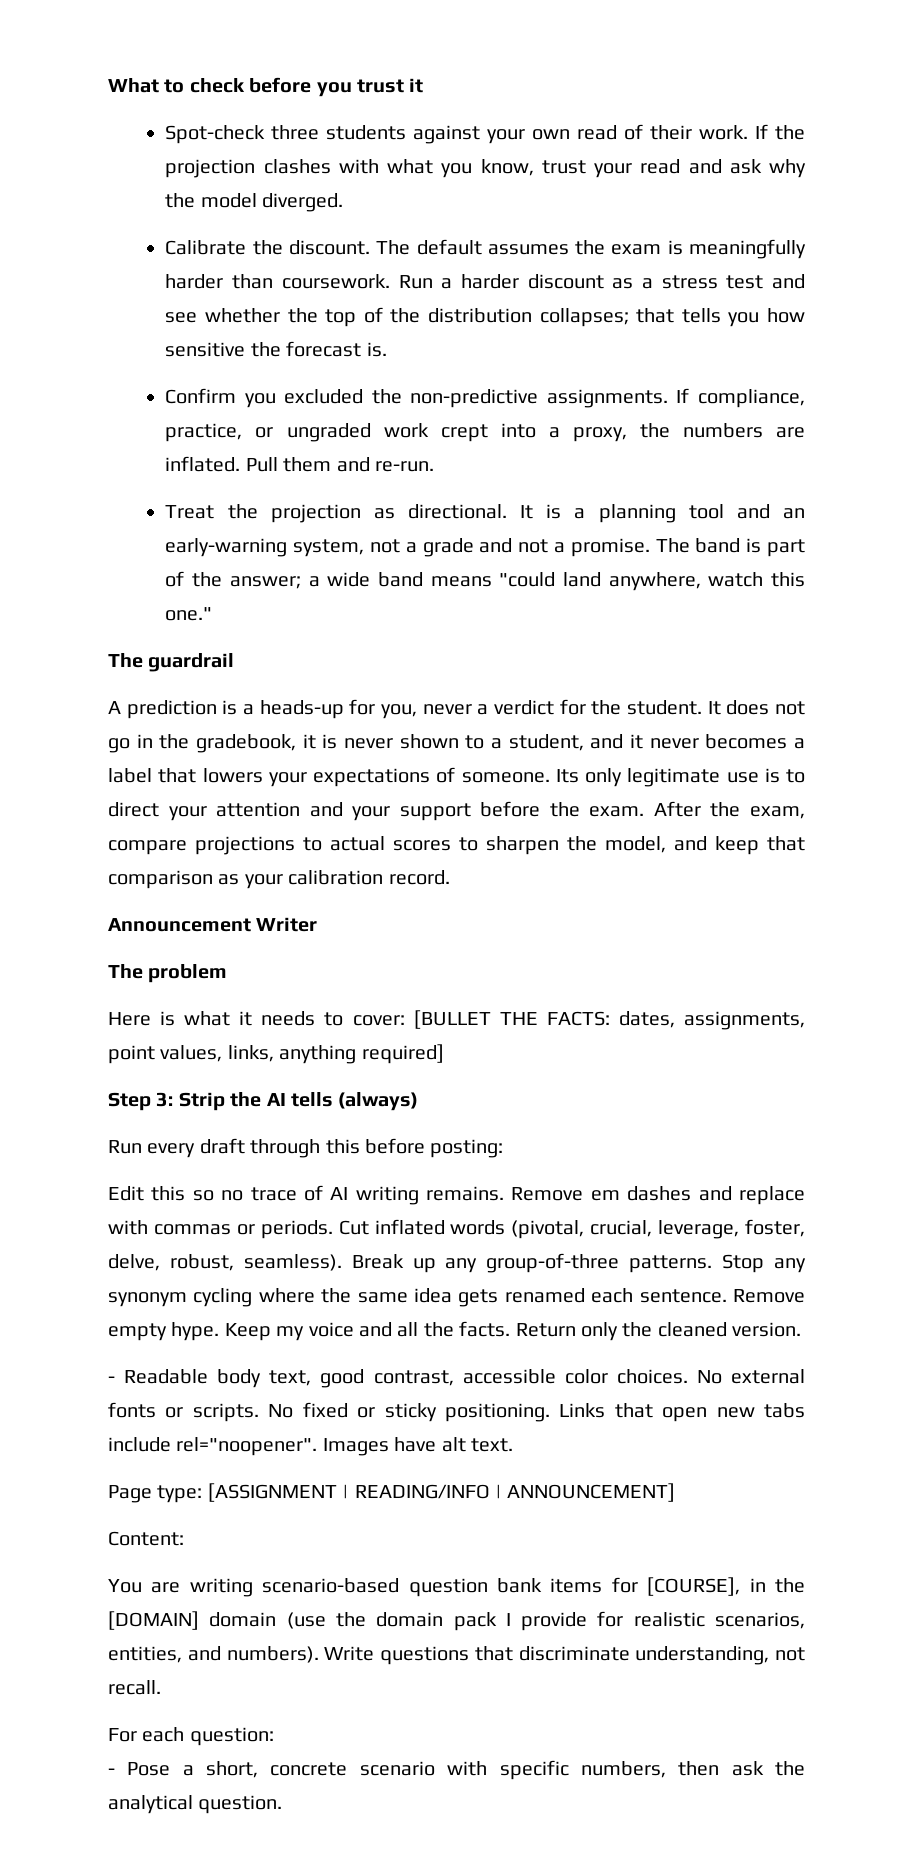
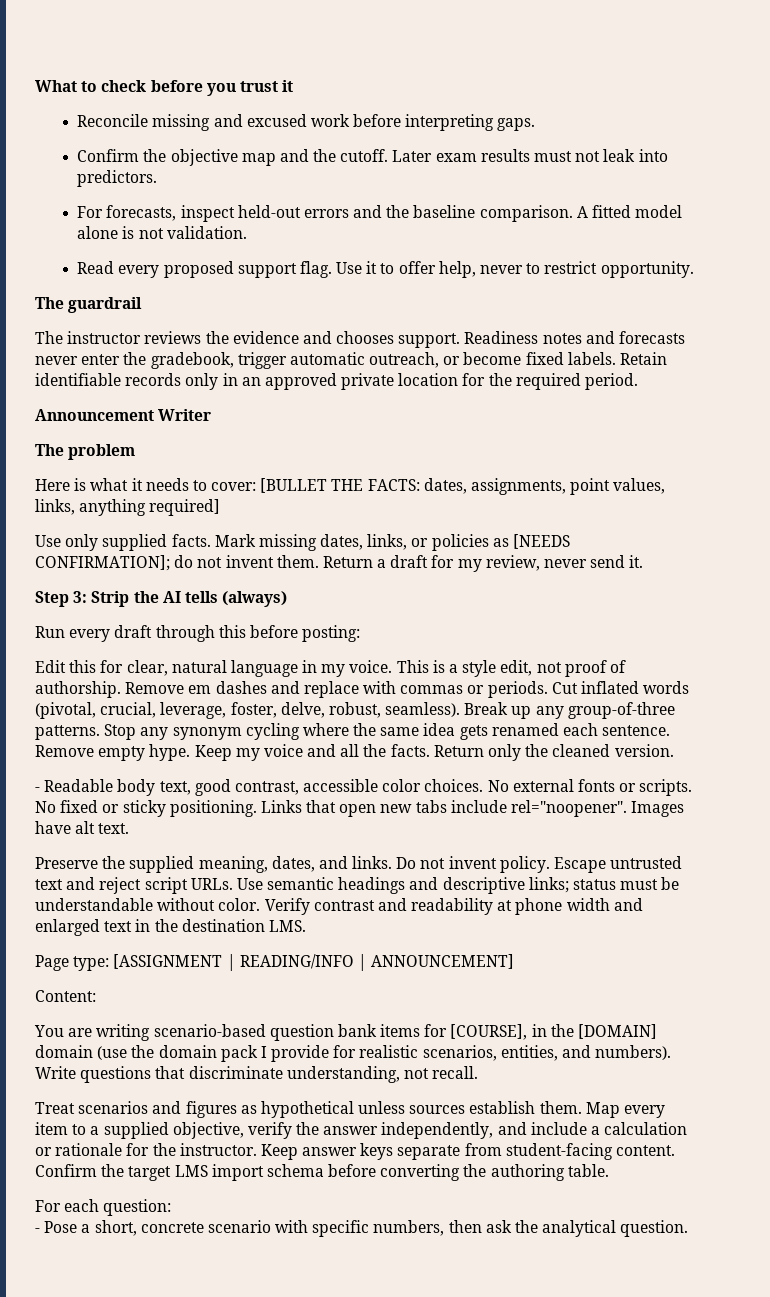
[165,124,805,144] [165,159,806,178] [165,193,344,212] [165,239,806,259] [165,274,805,289] [165,307,805,327] [165,341,387,357] [165,388,805,408] [165,423,805,442] [165,456,435,472] [165,504,806,523] [165,538,806,557] [165,571,805,591] [165,607,213,621] [108,653,235,672] [108,699,805,719] [108,734,805,753] [108,767,805,787] [108,801,805,821] [108,836,805,855] [108,870,450,889] Spot-check three students against your own read of their work. If the projection clashes with what you know, trust your read and ask why the model diverged. // Calibrate the discount. The default assumes the exam is meaningfully harder than coursework. Run a harder discount as a stress test and see whether the top of the distribution collapses; that tells you how sensitive the forecast is. // Confirm you excluded the non-predictive assignments. If compliance, practice, or ungraded work crept into a proxy, the numbers are inflated. Pull them and re-run. // Treat the projection as directional. It is a planning tool and an early-warning system, not a grade and not a promise. The band is part of the answer; a wide band means "could land anywhere, watch this one." // The guardrail // A prediction is a heads-up for you, never a verdict for the student. It does not go in the gradebook, it is never shown to a student, and it never becomes a label that lowers your expectations of someone. Its only legitimate use is to direct your attention and your support before the exam. After the exam, compare projections to actual scores to sharpen the model, and keep that comparison as your calibration record. -> [77,114,536,131] [77,149,668,166] [77,170,158,187] [77,205,683,222] [77,226,247,239] [77,261,694,278] [35,297,143,313] [35,331,686,348] [35,352,668,369] [35,373,639,390] Reconcile missing and excused work before interpreting gaps. // Confirm the objective map and the cutoff. Later exam results must not leak into predictors. // For forecasts, inspect held-out errors and the baseline comparison. A fitted model alone is not validation. // Read every proposed support flag. Use it to offer help, never to restrict opportunity. // The guardrail // The instructor reviews the evidence and chooses support. Readiness notes and forecasts never enter the gradebook, trigger automatic outreach, or become fixed labels. Retain identifiable records only in an approved private location for the required period.
(444, 1054) none -> [35,534,571,551] [35,555,644,572] // Use only supplied facts. Mark missing dates, links, or policies as [NEEDS CONFIRMATION]; do not invent them. Return a draft for my review, never send it.
[192,1185,505,1205] so no trace of AI writing remains. -> [100,660,626,677] [35,681,121,698] for clear, natural language in my voice. This is a style edit, not proof of authorship.
(513, 1445) none -> [35,856,683,873] [35,877,680,894] [35,898,643,915] [35,919,306,936] // Preserve the supplied meaning, dates, and links. Do not invent policy. Escape untrusted text and reject script URLs. Use semantic headings and descriptive links; status must be understandable without color. Verify contrast and readability at phone width and enlarged text in the destination LMS.
(161, 1687) none -> [35,1101,666,1118] [35,1122,688,1139] [35,1143,676,1160] [35,1164,609,1181] // Treat scenarios and figures as hypothetical unless sources establish them. Map every item to a supplied objective, verify the answer independently, and include a calculation or rationale for the instructor. Keep answer keys separate from student-facing content. Confirm the target LMS import schema before converting the authoring table.

